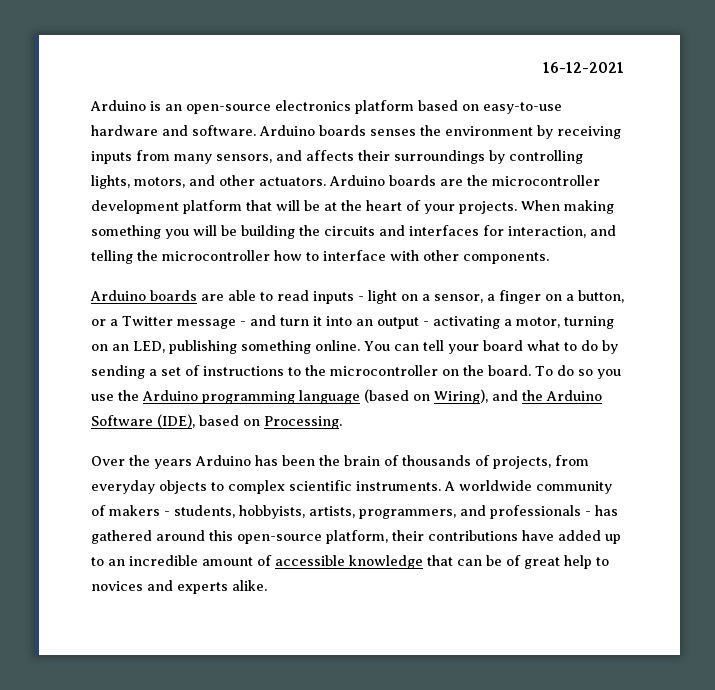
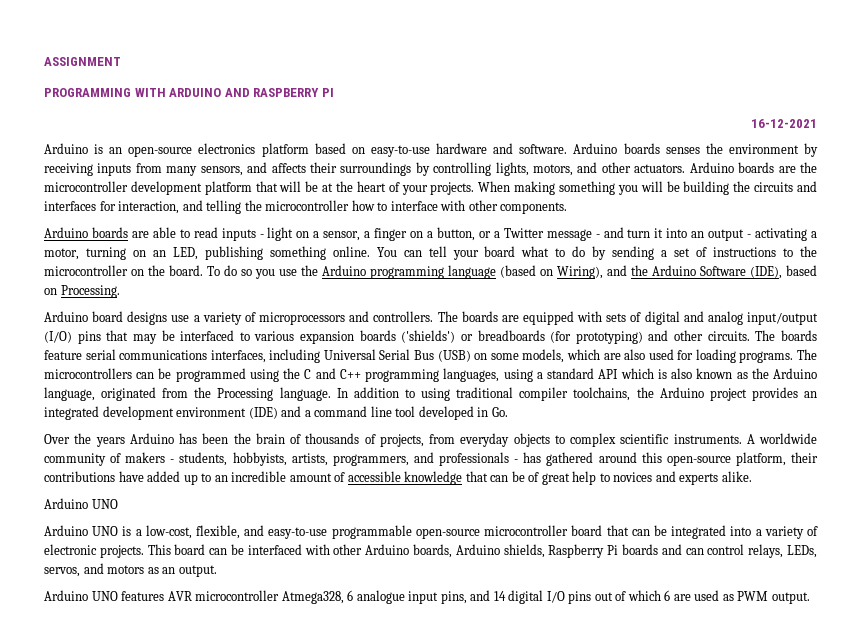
(543, 67) none -> [44,57,121,66] [44,88,334,97] ASSIGNMENT // PROGRAMMING WITH ARDUINO AND RASPBERRY PI //
(342, 422) none -> [44,311,818,325] [44,330,818,344] [44,349,817,363] [44,368,817,382] [44,387,818,401] [44,406,508,420] // Arduino board designs use a variety of microprocessors and controllers. The boards are equipped with sets of digital and analog input/output (I/O) pins that may be interfaced to various expansion boards ('shields') or breadboards (for prototyping) and other circuits. The boards feature serial communications interfaces, including Universal Serial Bus (USB) on some models, which are also used for loading programs. The microcontrollers can be programmed using the C and C++ programming languages, using a standard API which is also known as the Arduino language, originated from the Processing language. In addition to using traditional compiler toolchains, the Arduino project provides an integrated development environment (IDE) and a command line tool developed in Go.
(267, 585) none -> [44,498,118,509] [44,525,819,539] [44,544,817,558] [44,563,217,577] [44,590,810,604] // Arduino UNO // Arduino UNO is a low-cost, flexible, and easy-to-use programmable open-source microcontroller board that can be integrated into a variety of electronic projects. This board can be interfaced with other Arduino boards, Arduino shields, Raspberry Pi boards and can control relays, LEDs, servos, and motors as an output. // Arduino UNO features AVR microcontroller Atmega328, 6 analogue input pins, and 14 digital I/O pins out of which 6 are used as PWM output.

